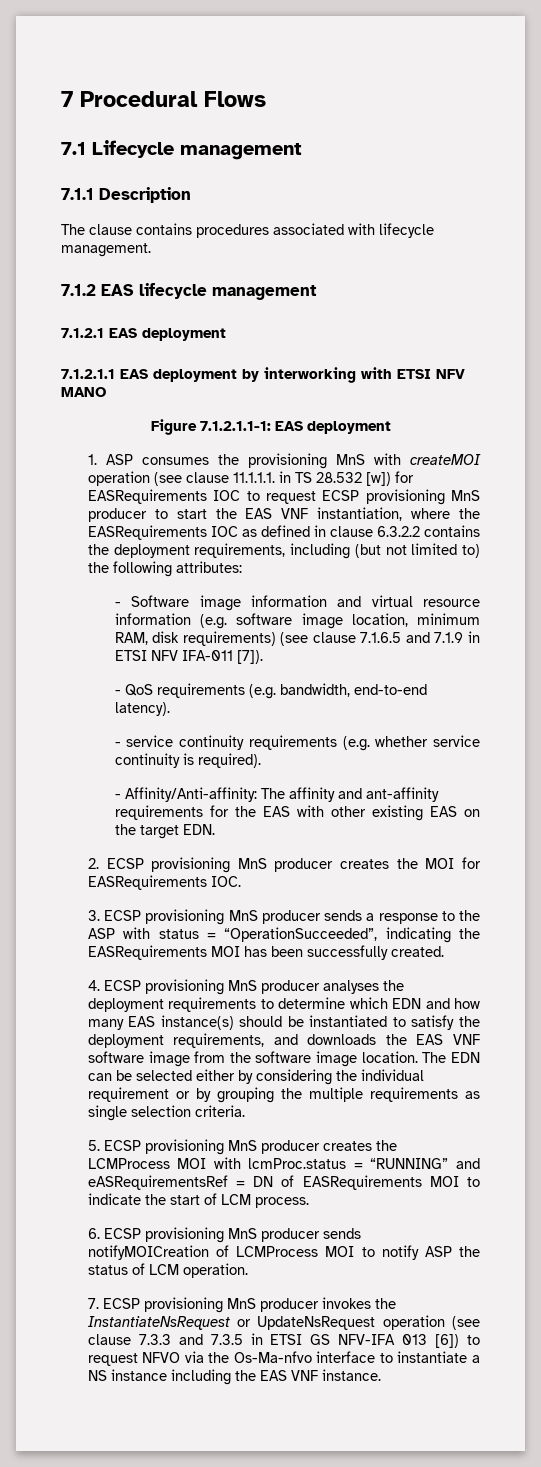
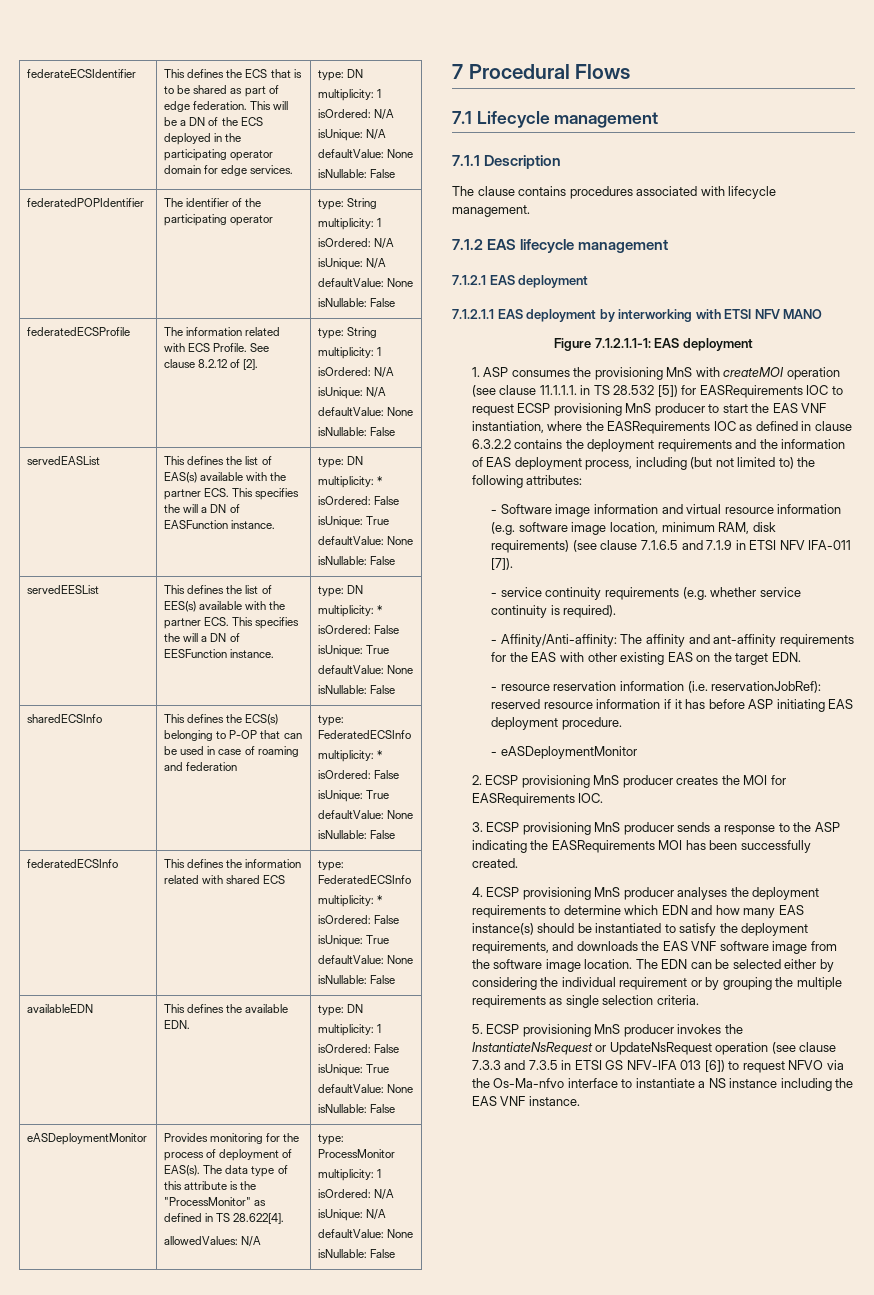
(61, 99) none -> [27,69,137,78] [164,69,302,78] [164,85,279,97] [164,101,289,112] [164,117,263,126] [164,133,242,145] [164,149,274,161] [164,165,294,176] [318,69,364,81] [318,89,382,101] [318,109,395,120] [318,129,387,141] [318,149,414,158] [318,169,396,178] [27,198,145,207] [164,198,262,207] [164,214,274,226] [318,198,378,210] [318,218,382,230] [318,238,395,249] [318,258,387,270] [318,278,414,287] [318,298,396,307] [27,327,131,336] [164,327,281,336] [164,343,270,352] [164,359,259,370] [318,327,378,339] [318,347,382,359] [318,367,395,378] [318,387,387,399] [318,407,414,416] [318,427,396,436] [27,456,101,465] [164,456,272,465] [164,472,287,483] [164,488,300,500] [164,504,240,513] [164,520,276,529] [318,456,364,468] [318,476,383,488] [318,496,400,505] [318,516,390,528] [318,536,414,545] [318,556,396,565] [27,585,100,594] [164,585,272,594] [164,601,286,612] [164,617,300,629] [164,633,240,642] [164,649,275,658] [318,585,364,597] [318,605,383,617] [318,625,400,634] [318,645,390,657] [318,665,414,674] [318,685,396,694] [27,714,103,723] [164,714,279,725] [164,730,302,741] [164,746,299,757] [164,762,238,771] [318,715,345,726] [318,730,412,739] [318,750,383,762] [318,770,400,779] [318,790,390,802] [318,810,414,819] [318,830,396,839] [27,859,119,868] [164,859,302,868] [164,875,286,884] [318,860,345,871] [318,875,412,884] [318,895,383,907] [318,915,400,924] [318,935,390,947] [318,955,414,964] [318,975,396,984] [27,1004,94,1013] [164,1004,289,1013] [164,1020,191,1029] [318,1004,364,1016] [318,1024,382,1036] [318,1044,400,1053] [318,1064,390,1076] [318,1084,414,1093] [318,1104,396,1113] [27,1133,148,1145] [164,1133,300,1144] [164,1149,293,1161] [164,1165,288,1177] [164,1181,257,1190] [164,1197,267,1206] [164,1213,285,1224] [164,1236,262,1247] [318,1134,345,1145] [318,1149,396,1158] [318,1169,382,1181] [318,1189,395,1200] [318,1209,387,1221] [318,1229,414,1238] [318,1249,396,1258] federateECSIdentifier | This defines the ECS that is to be shared as part of edge federation. This will be a DN of the ECS deployed in the participating operator domain for edge services. | type: DN // multiplicity: 1 // isOrdered: N/A // isUnique: N/A // defaultValue: None // isNullable: False // federatedPOPIdentifier | The identifier of the participating operator | type: String // multiplicity: 1 // isOrdered: N/A // isUnique: N/A // defaultValue: None // isNullable: False // federatedECSProfile | The information related with ECS Profile. See clause 8.2.12 of [2]. | type: String // multiplicity: 1 // isOrdered: N/A // isUnique: N/A // defaultValue: None // isNullable: False // servedEASList | This defines the list of EAS(s) available with the partner ECS. This specifies the will a DN of EASFunction instance. | type: DN // multiplicity: * // isOrdered: False // isUnique: True // defaultValue: None // isNullable: False // servedEESList | This defines the list of EES(s) available with the partner ECS. This specifies the will a DN of EESFunction instance. | type: DN // multiplicity: * // isOrdered: False // isUnique: True // defaultValue: None // isNullable: False // sharedECSInfo | This defines the ECS(s) belonging to P-OP that can be used in case of roaming and federation | type: FederatedECSInfo // multiplicity: * // isOrdered: False // isUnique: True // defaultValue: None // isNullable: False // federatedECSInfo | This defines the information related with shared ECS | type: FederatedECSInfo // multiplicity: * // isOrdered: False // isUnique: True // defaultValue: None // isNullable: False // availableEDN | This defines the available EDN. | type: DN // multiplicity: 1 // isOrdered: False // isUnique: True // defaultValue: None // isNullable: False // eASDeploymentMonitor | Provides monitoring for the process of deployment of EAS(s). The data type of this attribute is the "ProcessMonitor" as defined in TS 28.622[4]. // allowedValues: N/A | type: ProcessMonitor // multiplicity: 1 // isOrdered: N/A // isUnique: N/A // defaultValue: None // isNullable: False //
[365,472,391,486] [w]) -> [657,385,678,397] [5])
[194,543,286,558] requirements, -> [657,439,846,452] [471,457,633,470] requirements and the information of EAS deployment process,
[114,683,427,699] [114,702,170,716] // - QoS requirements (e.g. bandwidth, end-to-end latency). -> (514, 564) none
(215, 829) none -> [491,681,822,693] [491,699,854,712] [491,717,622,730] [491,746,637,759] // - resource reservation information (i.e. reservationJobRef): reserved resource information if it has before ASP initiating EAS deployment procedure. // - eASDeploymentMonitor
[123,927,378,942] with status = “OperationSucceeded”, -> (840, 827) none
[322,1140,397,1151] [87,1157,480,1169] [87,1175,481,1190] [87,1193,309,1208] [87,1227,361,1243] [87,1245,481,1260] [87,1263,248,1278] [87,1297,319,1313] creates the LCMProcess MOI with lcmProc.status = “RUNNING” and eASRequirementsRef = DN of EASRequirements MOI to indicate the start of LCM process. // 6. ECSP provisioning MnS producer sends notifyMOICreation of LCMProcess MOI to notify ASP the status of LCM operation. // 7. ECSP provisioning MnS producer -> (674, 1030) none

